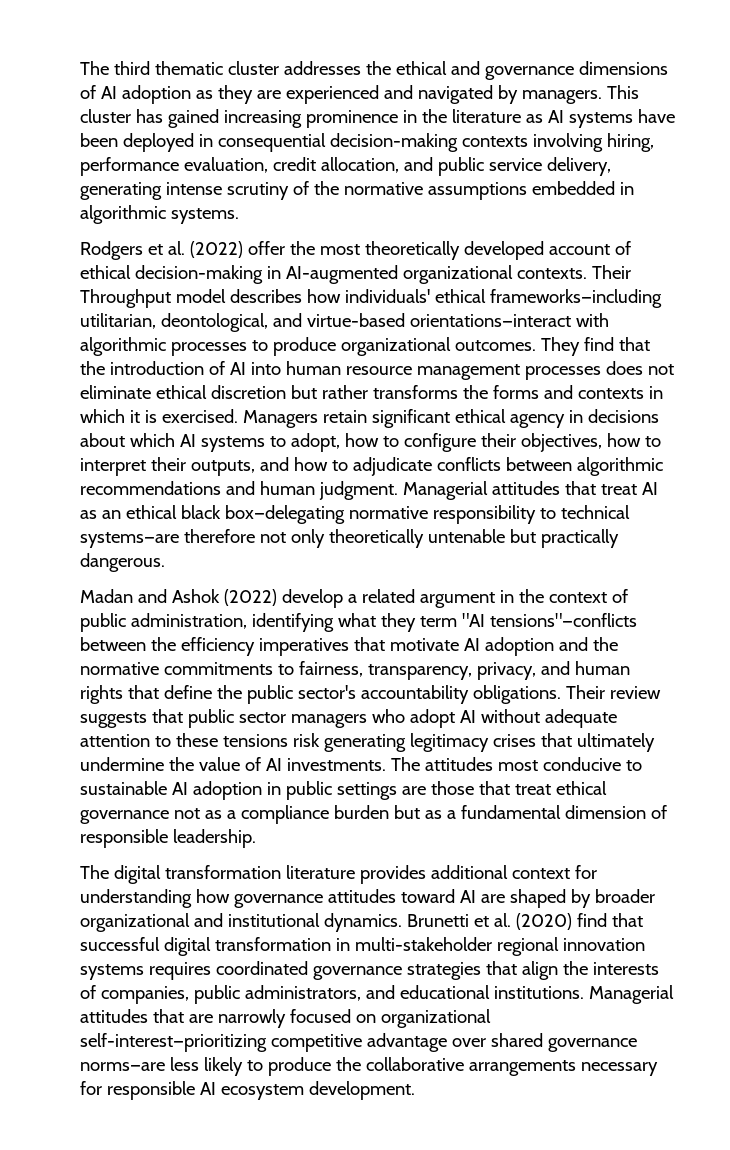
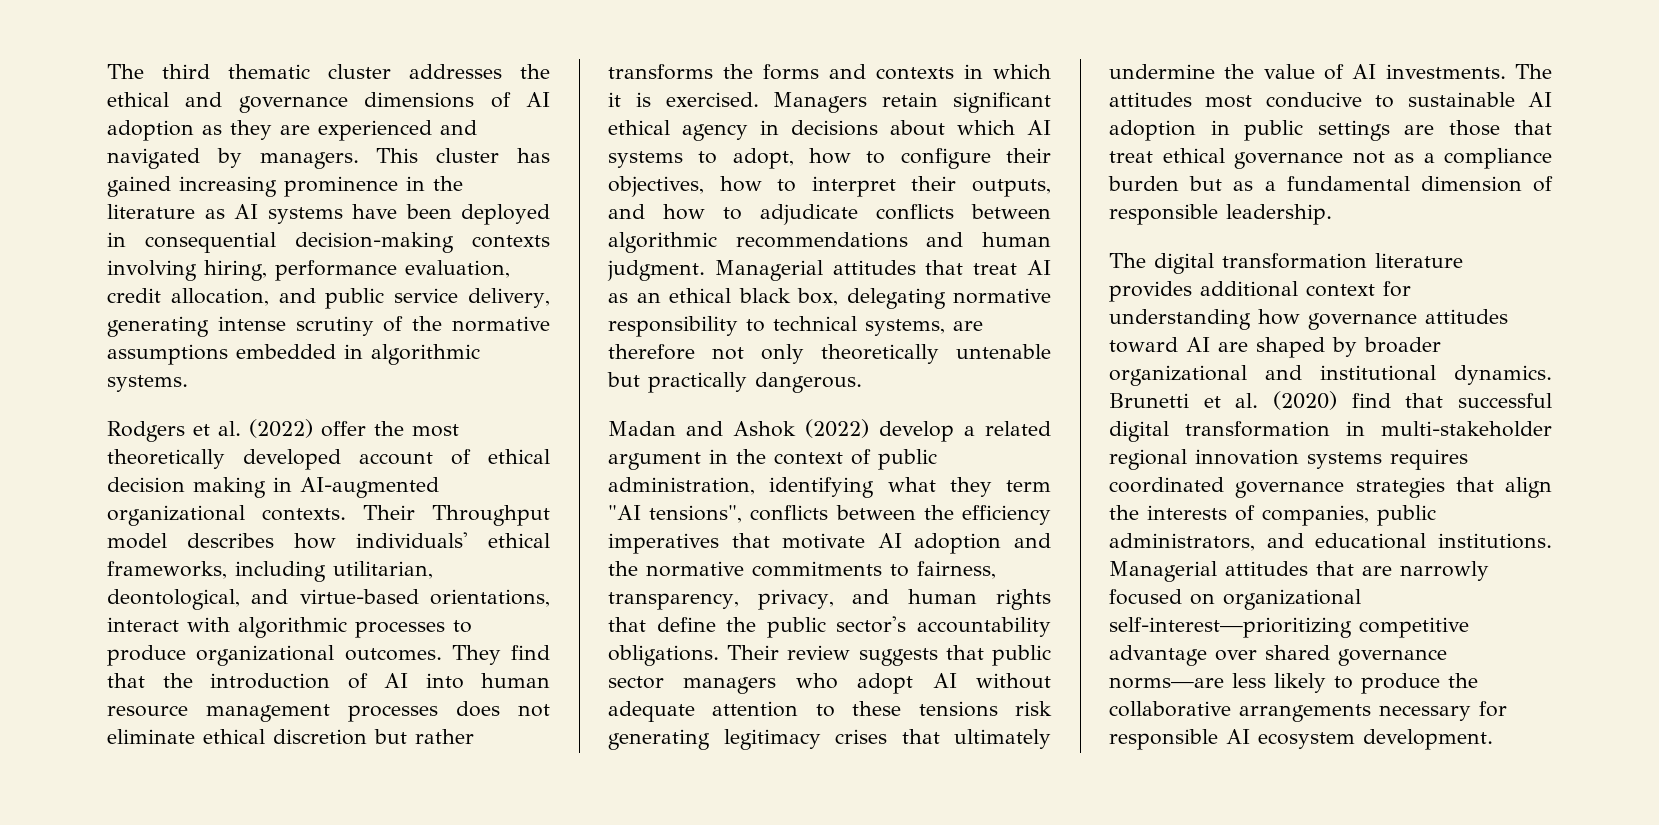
[134,265,263,284] decision-making -> [107,477,266,498] decision making
[489,289,662,308] frameworks—including -> [107,561,326,582] frameworks, including
[409,314,571,327] orientations—interact -> [430,589,550,607] [107,617,179,632] orientations, interact
[224,505,345,524] box—delegating -> [797,288,946,309] box, delegating
[80,532,179,548] systems—are -> [865,319,983,336] systems, are
[489,613,637,627] tensions"—conflicts -> [649,505,829,523] tensions", conflicts

